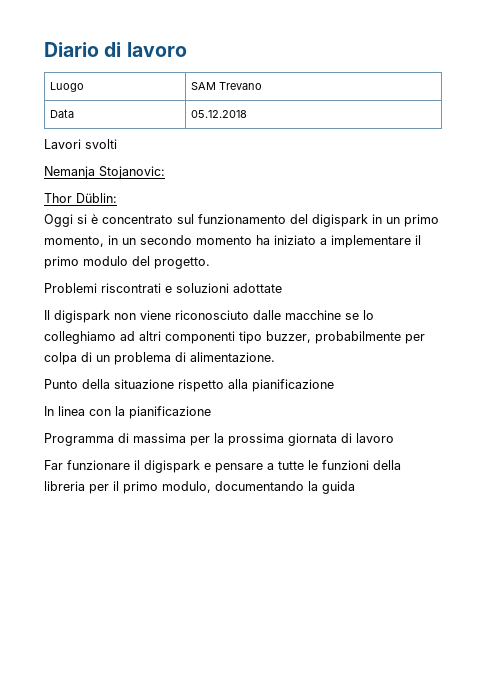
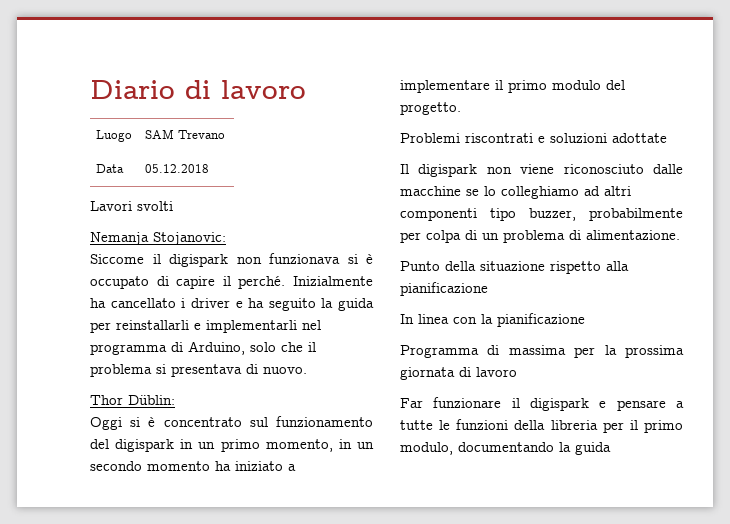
(165, 172) none -> [90,253,373,267] [90,276,373,289] [90,298,374,311] [90,320,321,333] [90,341,316,355] [90,364,307,377] // Siccome il digispark non funzionava si è occupato di capire il perché. Inizialmente ha cancellato i driver e ha seguito la guida per reinstallarli e implementarli nel programma di Arduino, solo che il problema si presentava di nuovo.

